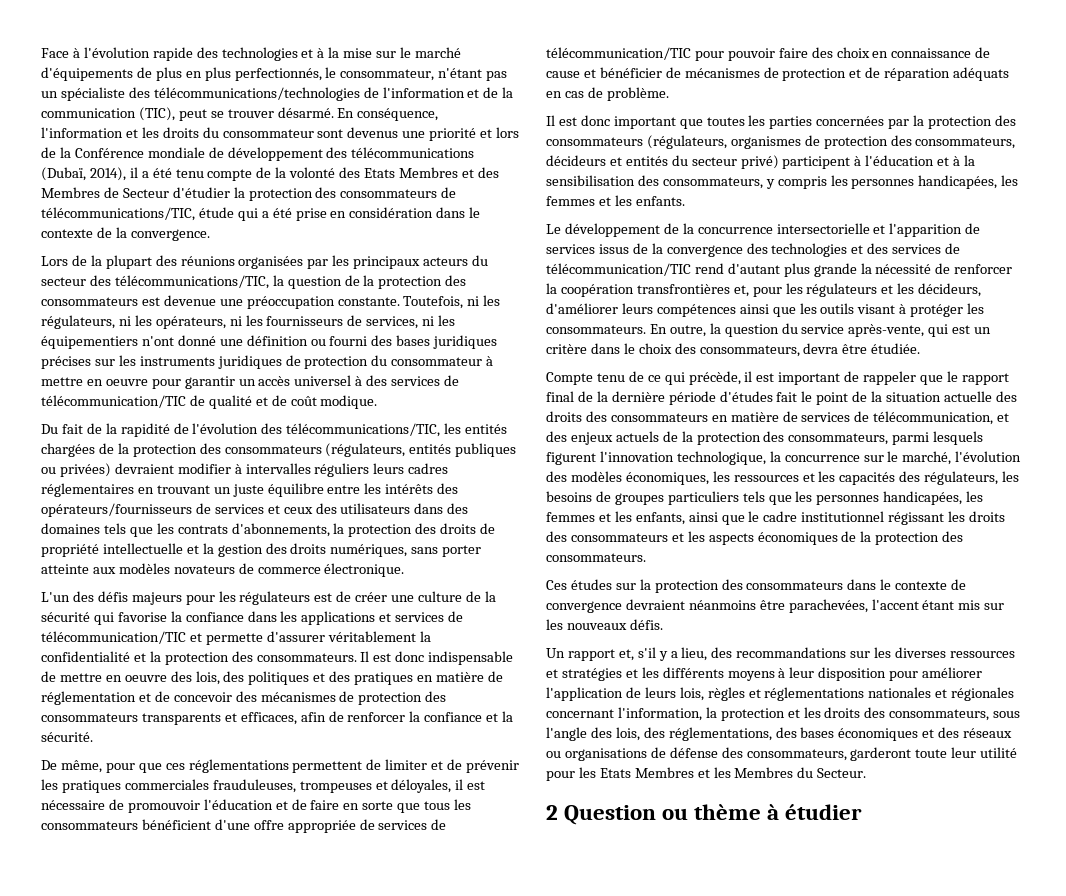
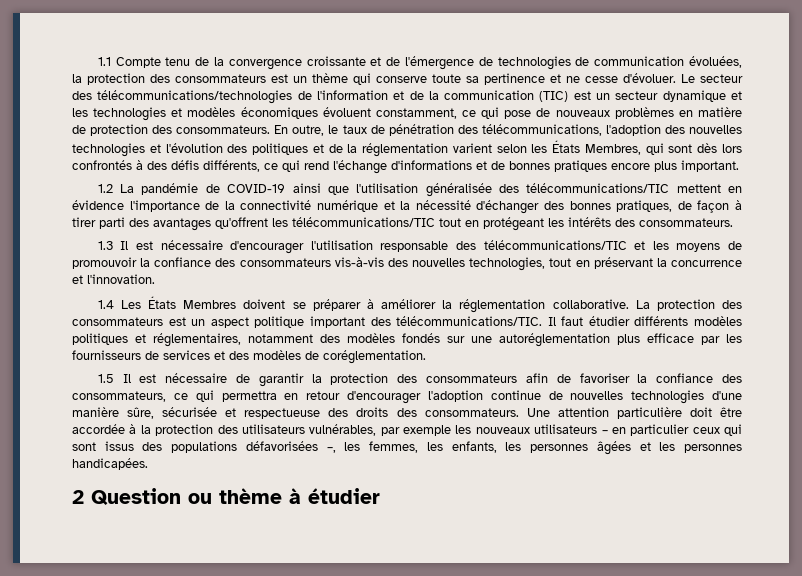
[41,47,461,61] [41,67,508,81] [41,87,125,101] Face à l'évolution rapide des technologies et à la mise sur le marché d'équipements de plus en plus perfectionnés, le consommateur, n'étant pas un spécialiste -> [97,56,742,70] [72,73,743,85] 1.1 Compte tenu de la convergence croissante et de l'émergence de technologies de communication évoluées, la protection des consommateurs est un thème qui conserve toute sa pertinence et ne cesse d'évoluer. Le secteur
[138,107,439,121] [41,127,520,141] [41,147,475,161] [41,167,499,181] [41,187,457,201] [41,207,481,221] [41,227,210,241] [41,255,489,269] [41,275,467,289] [41,295,501,309] [41,315,456,329] [41,335,498,349] [41,355,494,369] [41,375,460,389] [41,395,378,409] [41,423,508,437] [41,443,517,457] [41,463,449,477] [41,483,459,497] [41,503,469,517] [41,523,496,537] [41,543,482,557] [41,563,405,577] [41,591,496,605] [41,611,464,625] [41,631,431,645] [41,651,514,665] [41,671,503,685] [41,691,447,705] [41,711,514,725] [41,732,93,742] [41,759,520,773] [41,779,486,793] [41,799,472,813] [41,819,447,833] [546,47,991,61] [546,67,1010,81] [546,87,669,101] [546,115,1016,129] [546,135,1016,149] [546,155,976,169] [546,175,1019,189] [546,195,685,206] [546,223,981,237] [546,243,961,257] [546,263,1013,277] [546,283,982,297] [546,303,985,317] [546,323,992,337] [546,343,921,357] [546,371,1009,385] [546,391,1017,405] [546,411,1010,425] [546,431,984,445] [546,451,1022,465] [546,471,1020,485] [546,491,984,505] [546,511,1006,525] [546,531,964,545] [546,553,646,562] [546,579,967,593] [546,599,1005,613] [546,619,663,630] [546,647,1015,661] [546,667,983,681] [546,687,1015,701] [546,707,1021,721] [546,727,1013,741] [546,747,1018,761] [546,767,867,781] (TIC), peut se trouver désarmé. En conséquence, l'information et les droits du consommateur sont devenus une priorité et lors de la Conférence mondiale de développement des télécommunications (Dubaï, 2014), il a été tenu compte de la volonté des Etats Membres et des Membres de Secteur d'étudier la protection des consommateurs de télécommunications/TIC, étude qui a été prise en considération dans le contexte de la convergence. // Lors de la plupart des réunions organisées par les principaux acteurs du secteur des télécommunications/TIC, la question de la protection des consommateurs est devenue une préoccupation constante. Toutefois, ni les régulateurs, ni les opérateurs, ni les fournisseurs de services, ni les équipementiers n'ont donné une définition ou fourni des bases juridiques précises sur les instruments juridiques de protection du consommateur à mettre en oeuvre pour garantir un accès universel à des services de télécommunication/TIC de qualité et de coût modique. // Du fait de la rapidité de l'évolution des télécommunications/TIC, les entités chargées de la protection des consommateurs (régulateurs, entités publiques ou privées) devraient modifier à intervalles réguliers leurs cadres réglementaires en trouvant un juste équilibre entre les intérêts des opérateurs/fournisseurs de services et ceux des utilisateurs dans des domaines tels que les contrats d'abonnements, la protection des droits de propriété intellectuelle et la gestion des droits numériques, sans porter atteinte aux modèles novateurs de commerce électronique. // L'un des défis majeurs pour les régulateurs est de créer une culture de la sécurité qui favorise la confiance dans les applications et services de télécommunication/TIC et permette d'assurer véritablement la confidentialité et la protection des consommateurs. Il est donc indispensable de mettre en oeuvre des lois, des politiques et des pratiques en matière de réglementation et de concevoir des mécanismes de protection des consommateurs transparents et efficaces, afin de renforcer la confiance et la sécurité. // De même, pour que ces réglementations permettent de limiter et de prévenir les pratiques commerciales frauduleuses, trompeuses et déloyales, il est nécessaire de promouvoir l'éducation et de faire en sorte que tous les consommateurs bénéficient d'une offre appropriée de services de télécommunication/TIC pour pouvoir faire des choix en connaissance de cause et bénéficier de mécanismes de protection et de réparation adéquats en cas de problème. // Il est donc important que toutes les parties concernées par la protection des consommateurs (régulateurs, organismes de protection des consommateurs, décideurs et entités du secteur privé) participent à l'éducation et à la sensibilisation des consommateurs, y compris les personnes handicapées, les femmes et les enfants. // Le développement de la concurrence intersectorielle et l'apparition de services issus de la convergence des technologies et des services de télécommunication/TIC rend d'autant plus grande la nécessité de renforcer la coopération transfrontières et, pour les régulateurs et les décideurs, d'améliorer leurs compétences ainsi que les outils visant à protéger les consommateurs. En outre, la question du service après-vente, qui est un critère dans le choix des consommateurs, devra être étudiée. // Compte tenu de ce qui précède, il est important de rappeler que le rapport final de la dernière période d'études fait le point de la situation actuelle des droits des consommateurs en matière de services de télécommunication, et des enjeux actuels de la protection des consommateurs, parmi lesquels figurent l'innovation technologique, la concurrence sur le marché, l'évolution des modèles économiques, les ressources et les capacités des régulateurs, les besoins de groupes particuliers tels que les personnes handicapées, les femmes et les enfants, ainsi que le cadre institutionnel régissant les droits des consommateurs et les aspects économiques de la protection des consommateurs. // Ces études sur la protection des consommateurs dans le contexte de convergence devraient néanmoins être parachevées, l'accent étant mis sur les nouveaux défis. // Un rapport et, s'il y a lieu, des recommandations sur les diverses ressources et stratégies et les différents moyens à leur disposition pour améliorer l'application de leurs lois, règles et réglementations nationales et régionales concernant l'information, la protection et les droits des consommateurs, sous l'angle des lois, des réglementations, des bases économiques et des réseaux ou organisations de défense des consommateurs, garderont toute leur utilité pour les Etats Membres et les Membres du Secteur. -> [539,90,742,102] [72,107,742,121] [72,124,742,136] [72,140,742,157] [72,160,739,174] [97,183,742,197] [72,200,743,214] [72,217,733,231] [97,240,742,254] [72,257,742,271] [72,274,155,284] [97,296,742,313] [72,316,742,328] [72,333,742,347] [72,350,426,364] [97,373,742,387] [72,390,742,404] [72,407,743,419] [72,424,742,436] [72,441,743,455] [72,458,148,470] (TIC) est un secteur dynamique et les technologies et modèles économiques évoluent constamment, ce qui pose de nouveaux problèmes en matière de protection des consommateurs. En outre, le taux de pénétration des télécommunications, l'adoption des nouvelles technologies et l'évolution des politiques et de la réglementation varient selon les États Membres, qui sont dès lors confrontés à des défis différents, ce qui rend l'échange d'informations et de bonnes pratiques encore plus important. // 1.2 La pandémie de COVID-19 ainsi que l'utilisation généralisée des télécommunications/TIC mettent en évidence l'importance de la connectivité numérique et la nécessité d'échanger des bonnes pratiques, de façon à tirer parti des avantages qu'offrent les télécommunications/TIC tout en protégeant les intérêts des consommateurs. // 1.3 Il est nécessaire d'encourager l'utilisation responsable des télécommunications/TIC et les moyens de promouvoir la confiance des consommateurs vis-à-vis des nouvelles technologies, tout en préservant la concurrence et l'innovation. // 1.4 Les États Membres doivent se préparer à améliorer la réglementation collaborative. La protection des consommateurs est un aspect politique important des télécommunications/TIC. Il faut étudier différents modèles politiques et réglementaires, notamment des modèles fondés sur une autoréglementation plus efficace par les fournisseurs de services et des modèles de coréglementation. // 1.5 Il est nécessaire de garantir la protection des consommateurs afin de favoriser la confiance des consommateurs, ce qui permettra en retour d'encourager l'adoption continue de nouvelles technologies d'une manière sûre, sécurisée et respectueuse des droits des consommateurs. Une attention particulière doit être accordée à la protection des utilisateurs vulnérables, par exemple les nouveaux utilisateurs – en particulier ceux qui sont issus des populations défavorisées –, les femmes, les enfants, les personnes âgées et les personnes handicapées.

